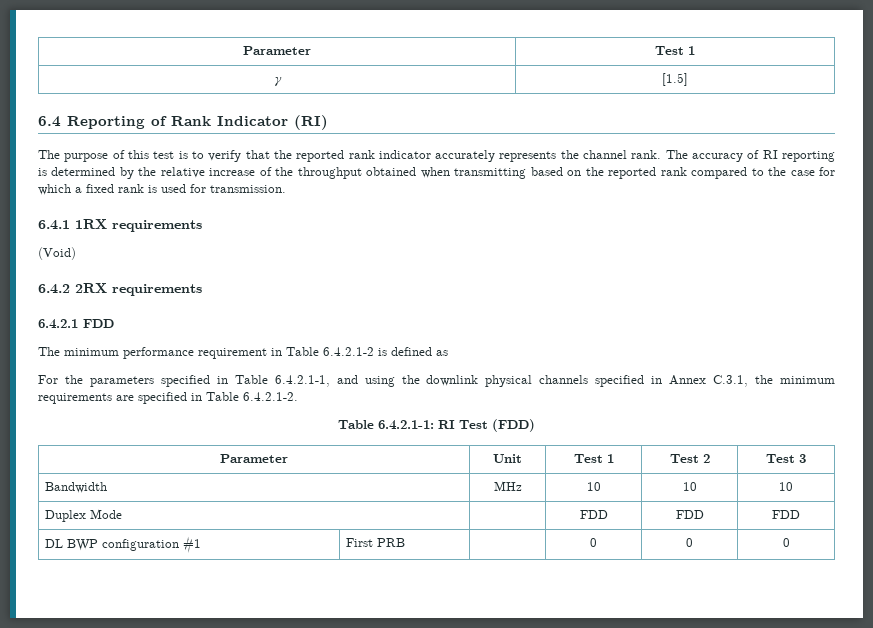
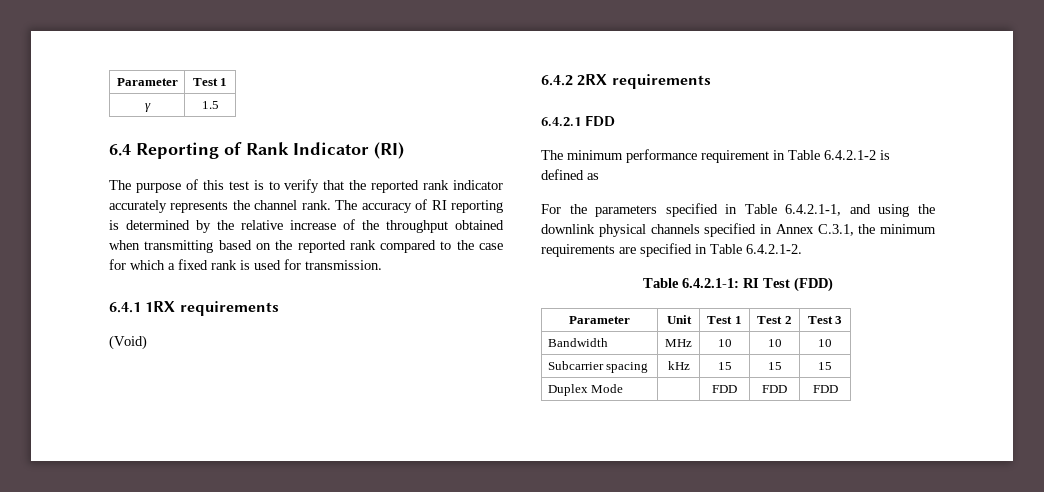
[662,73,688,86] [1.5] -> [201,101,219,109] 1.5
(793, 486) none -> [547,361,649,373] [667,361,690,370] [717,362,732,370] [767,362,782,370] [818,362,832,370] // Subcarrier spacing | kHz | 15 | 15 | 15
[44,536,201,553] [345,538,405,547] [590,538,597,547] [686,538,693,547] [782,538,790,547] // DL BWP configuration #1 | First PRB | | 0 | 0 | 0 -> (838, 389) none

